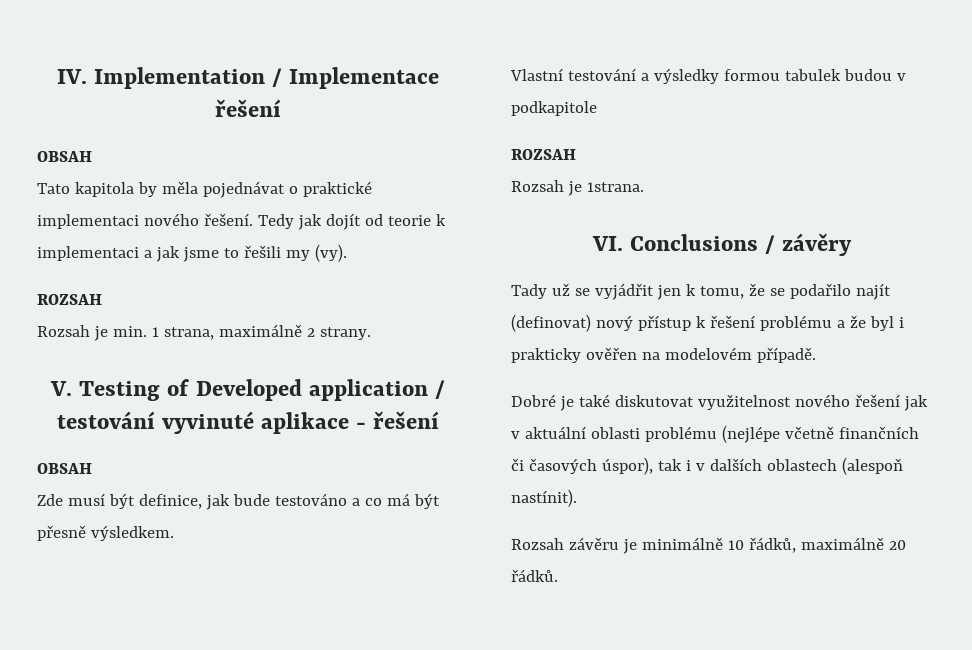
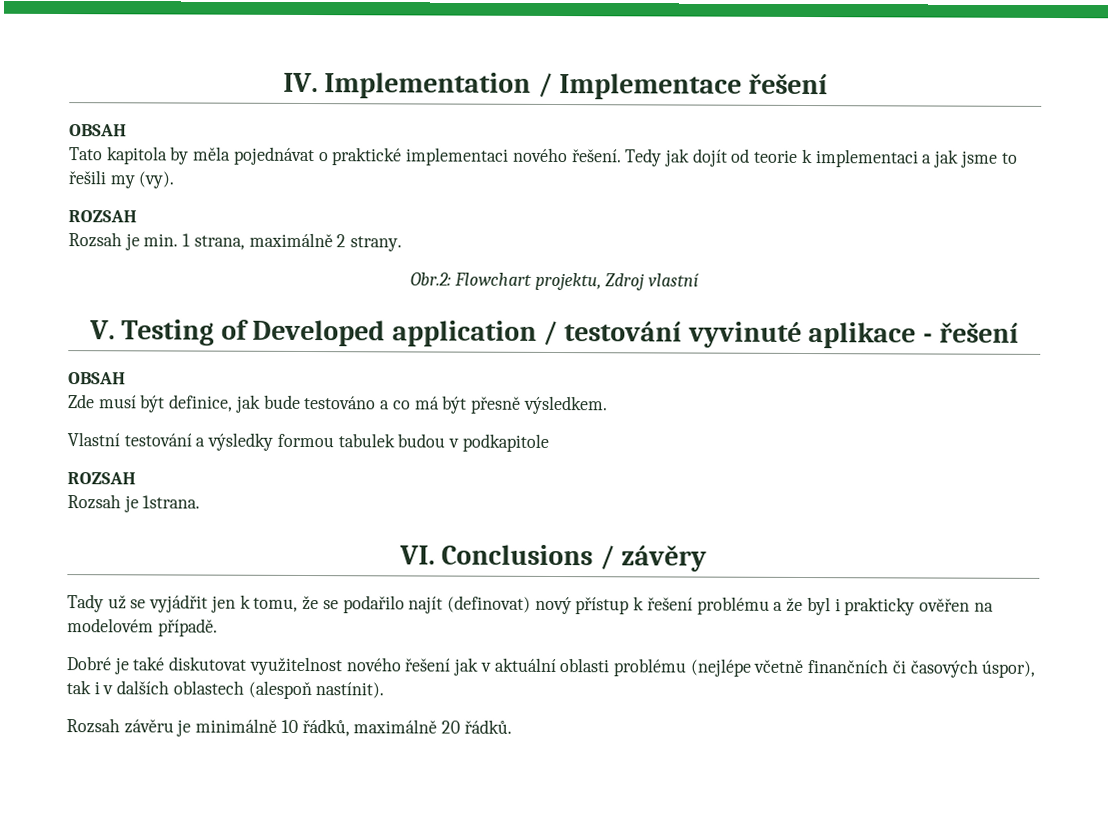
(371, 333) none -> [410,272,699,291] // Obr.2: Flowchart projektu, Zdroj vlastní

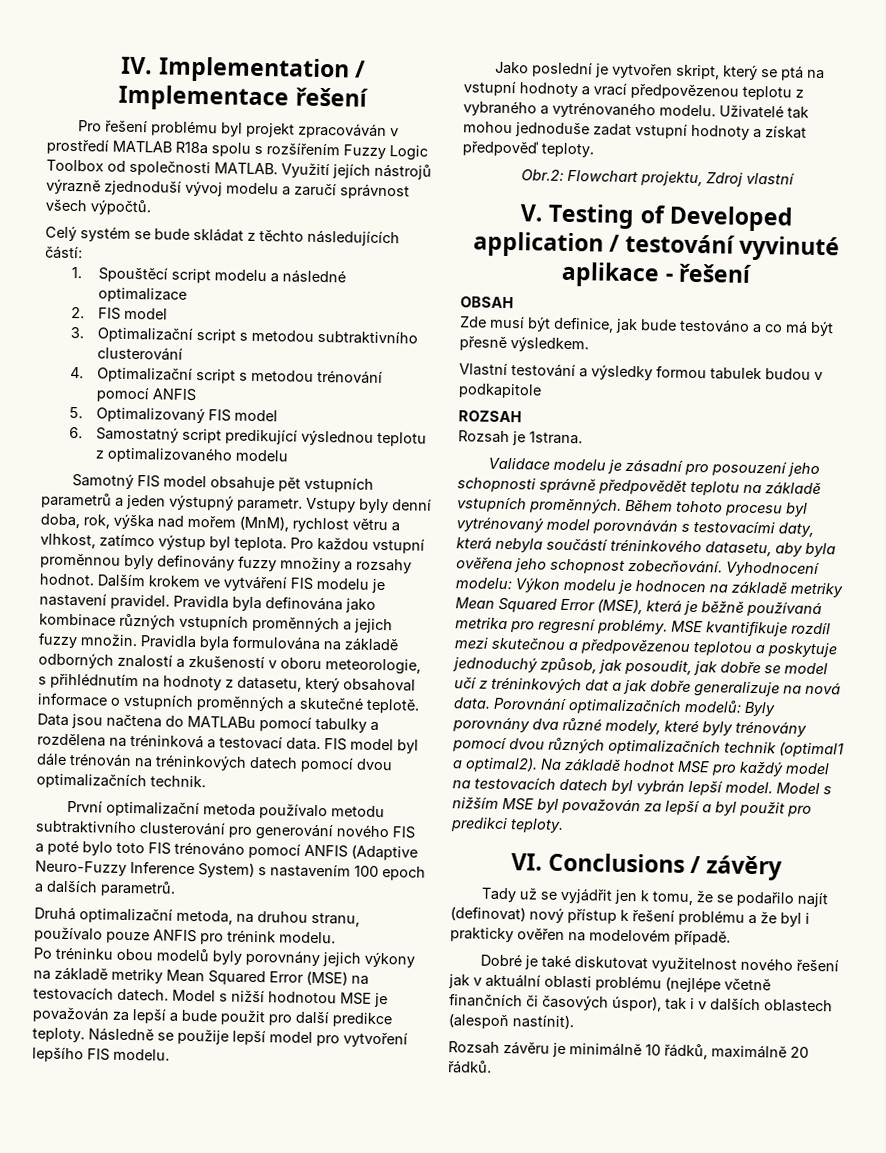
[69,124,127,137] [69,146,1018,168] [68,170,175,189] [68,210,137,223] [68,232,403,252] OBSAH // Tato kapitola by měla pojednávat o praktické implementaci nového řešení. Tedy jak dojít od teorie k implementaci a jak jsme to řešili my (vy). // ROZSAH // Rozsah je min. 1 strana, maximálně 2 strany. -> [78,119,400,140] [46,138,428,161] [46,159,432,180] [46,178,410,200] [45,199,152,216] [45,225,400,247] [45,245,83,260] [70,266,346,284] [97,287,187,303] [70,306,168,320] [69,326,418,345] [96,346,183,361] [69,366,383,384] [95,386,196,403] [68,406,278,424] [68,426,427,447] [94,446,289,464] [72,473,375,493] [41,492,432,514] [40,513,400,533] [40,533,425,554] [40,553,412,574] [39,573,385,594] [39,592,376,613] [39,613,393,634] [38,632,399,652] [38,652,421,675] [38,672,416,693] [37,692,420,714] [37,713,379,733] [37,733,419,754] [36,752,393,773] [36,772,206,790] [67,799,386,820] [35,819,415,841] [35,839,418,861] [35,860,426,881] [34,879,176,897] [34,906,360,927] [34,926,336,945] [33,946,415,968] [33,966,369,986] [33,986,388,1008] [32,1006,392,1028] [32,1027,408,1048] [32,1046,170,1063] [495,61,826,81] [463,80,804,101] [463,100,809,119] [463,121,807,140] [462,140,594,158] Pro řešení problému byl projekt zpracováván v prostředí MATLAB R18a spolu s rozšířením Fuzzy Logic Toolbox od společnosti MATLAB. Využití jejích nástrojů výrazně zjednoduší vývoj modelu a zaručí správnost všech výpočtů. // Celý systém se bude skládat z těchto následujících částí: // 1. Spouštěcí script modelu a následné optimalizace // 2. FIS model // 3. Optimalizační script s metodou subtraktivního clusterování // 4. Optimalizační script s metodou trénování pomocí ANFIS // 5. Optimalizovaný FIS model // 6. Samostatný script predikující výslednou teplotu z optimalizovaného modelu // Samotný FIS model obsahuje pět vstupních parametrů a jeden výstupný parametr. Vstupy byly denní doba, rok, výška nad mořem (MnM), rychlost větru a vlhkost, zatímco výstup byl teplota. Pro každou vstupní proměnnou byly definovány fuzzy množiny a rozsahy hodnot. Dalším krokem ve vytváření FIS modelu je nastavení pravidel. Pravidla byla definována jako kombinace různých vstupních proměnných a jejich fuzzy množin. Pravidla byla formulována na základě odborných znalostí a zkušeností v oboru meteorologie, s přihlédnutím na hodnoty z datasetu, který obsahoval informace o vstupních proměnných a skutečné teplotě. Data jsou načtena do MATLABu pomocí tabulky a rozdělena na tréninková a testovací data. FIS model byl dále trénován na tréninkových datech pomocí dvou optimalizačních technik. // První optimalizační metoda používalo metodu subtraktivního clusterování pro generování nového FIS a poté bylo toto FIS trénováno pomocí ANFIS (Adaptive Neuro-Fuzzy Inference System) s nastavením 100 epoch a dalších parametrů. // Druhá optimalizační metoda, na druhou stranu, používalo pouze ANFIS pro trénink modelu. // Po tréninku obou modelů byly porovnány jejich výkony na základě metriky Mean Squared Error (MSE) na testovacích datech. Model s nižší hodnotou MSE je považován za lepší a bude použit pro další predikce teploty. Následně se použije lepší model pro vytvoření lepšího FIS modelu. // Jako poslední je vytvořen skript, který se ptá na vstupní hodnoty a vrací předpovězenou teplotu z vybraného a vytrénovaného modelu. Uživatelé tak mohou jednoduše zadat vstupní hodnoty a získat předpověď teploty.
(201, 502) none -> [488,457,821,478] [457,477,821,496] [457,497,808,517] [456,517,814,537] [456,537,836,558] [456,557,820,578] [455,577,843,598] [455,597,822,618] [455,617,831,638] [454,637,837,658] [452,657,828,676] [454,677,841,698] [453,697,776,717] [452,717,807,737] [452,737,844,758] [452,756,830,777] [452,777,832,796] [452,796,812,817] [450,817,564,833] // Validace modelu je zásadní pro posouzení jeho schopnosti správně předpovědět teplotu na základě vstupních proměnných. Během tohoto procesu byl vytrénovaný model porovnáván s testovacími daty, která nebyla součástí tréninkového datasetu, aby byla ověřena jeho schopnost zobecňování. Vyhodnocení modelu: Výkon modelu je hodnocen na základě metriky Mean Squared Error (MSE), která je běžně používaná metrika pro regresní problémy. MSE kvantifikuje rozdíl mezi skutečnou a předpovězenou teplotou a poskytuje jednoduchý způsob, jak posoudit, jak dobře se model učí z tréninkových dat a jak dobře generalizuje na nová data. Porovnání optimalizačních modelů: Byly porovnány dva různé modely, které byly trénovány pomocí dvou různých optimalizačních technik (optimal1 a optimal2). Na základě hodnot MSE pro každý model na testovacích datech byl vybrán lepší model. Model s nižším MSE byl považován za lepší a byl použit pro predikci teploty.

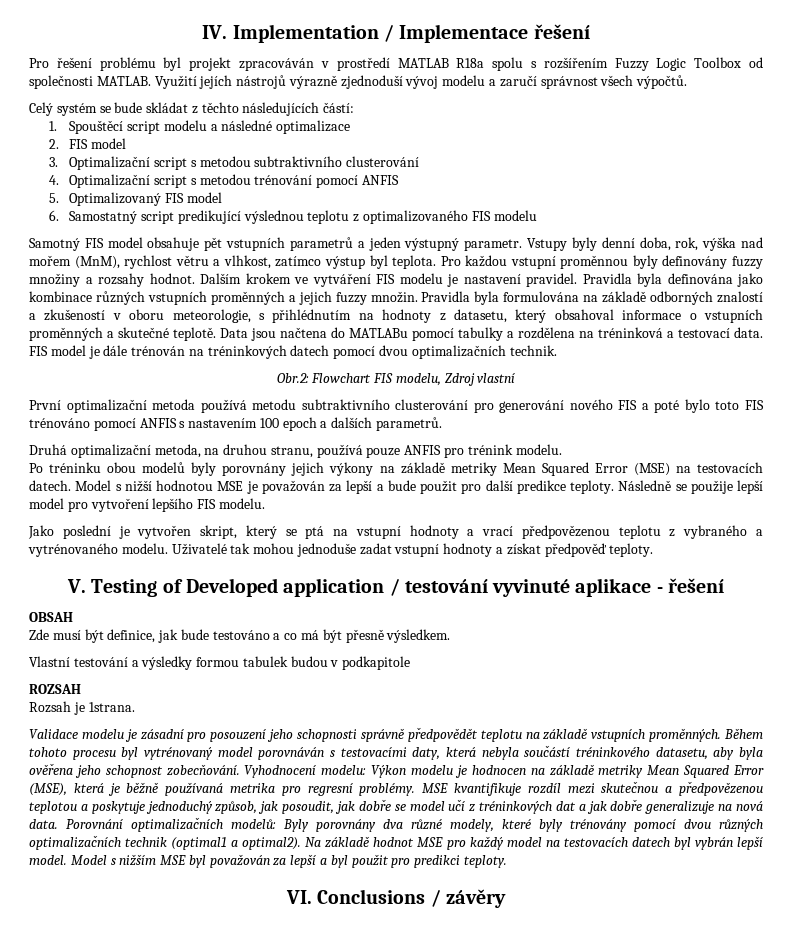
(233, 455) none -> [471,211,491,221] FIS
[397,739,419,754] byl -> [88,346,100,359] je
(206, 781) none -> [276,373,516,386] // Obr.2: Flowchart FIS modelu, Zdroj vlastní
[259,803,329,820] používalo -> [200,399,247,413] používá
[351,844,418,861] [35,860,255,879] (Adaptive Neuro-Fuzzy Inference System) -> (177, 423) none
[34,926,103,943] používalo -> [316,444,363,458] používá
[521,169,795,187] // Obr.2: Flowchart projektu, Zdroj vlastní -> (654, 550) none
[481,887,829,908] [450,906,810,927] [450,927,731,946] [480,953,840,973] [448,973,771,993] [449,993,833,1013] [448,1013,574,1030] [448,1041,809,1060] [448,1060,492,1074] // Tady už se vyjádřit jen k tomu, že se podařilo najít (definovat) nový přístup k řešení problému a že byl i prakticky ověřen na modelovém případě. // Dobré je také diskutovat využitelnost nového řešení jak v aktuální oblasti problému (nejlépe včetně finančních či časových úspor), tak i v dalších oblastech (alespoň nastínit). // Rozsah závěru je minimálně 10 řádků, maximálně 20 řádků. -> (506, 898) none

